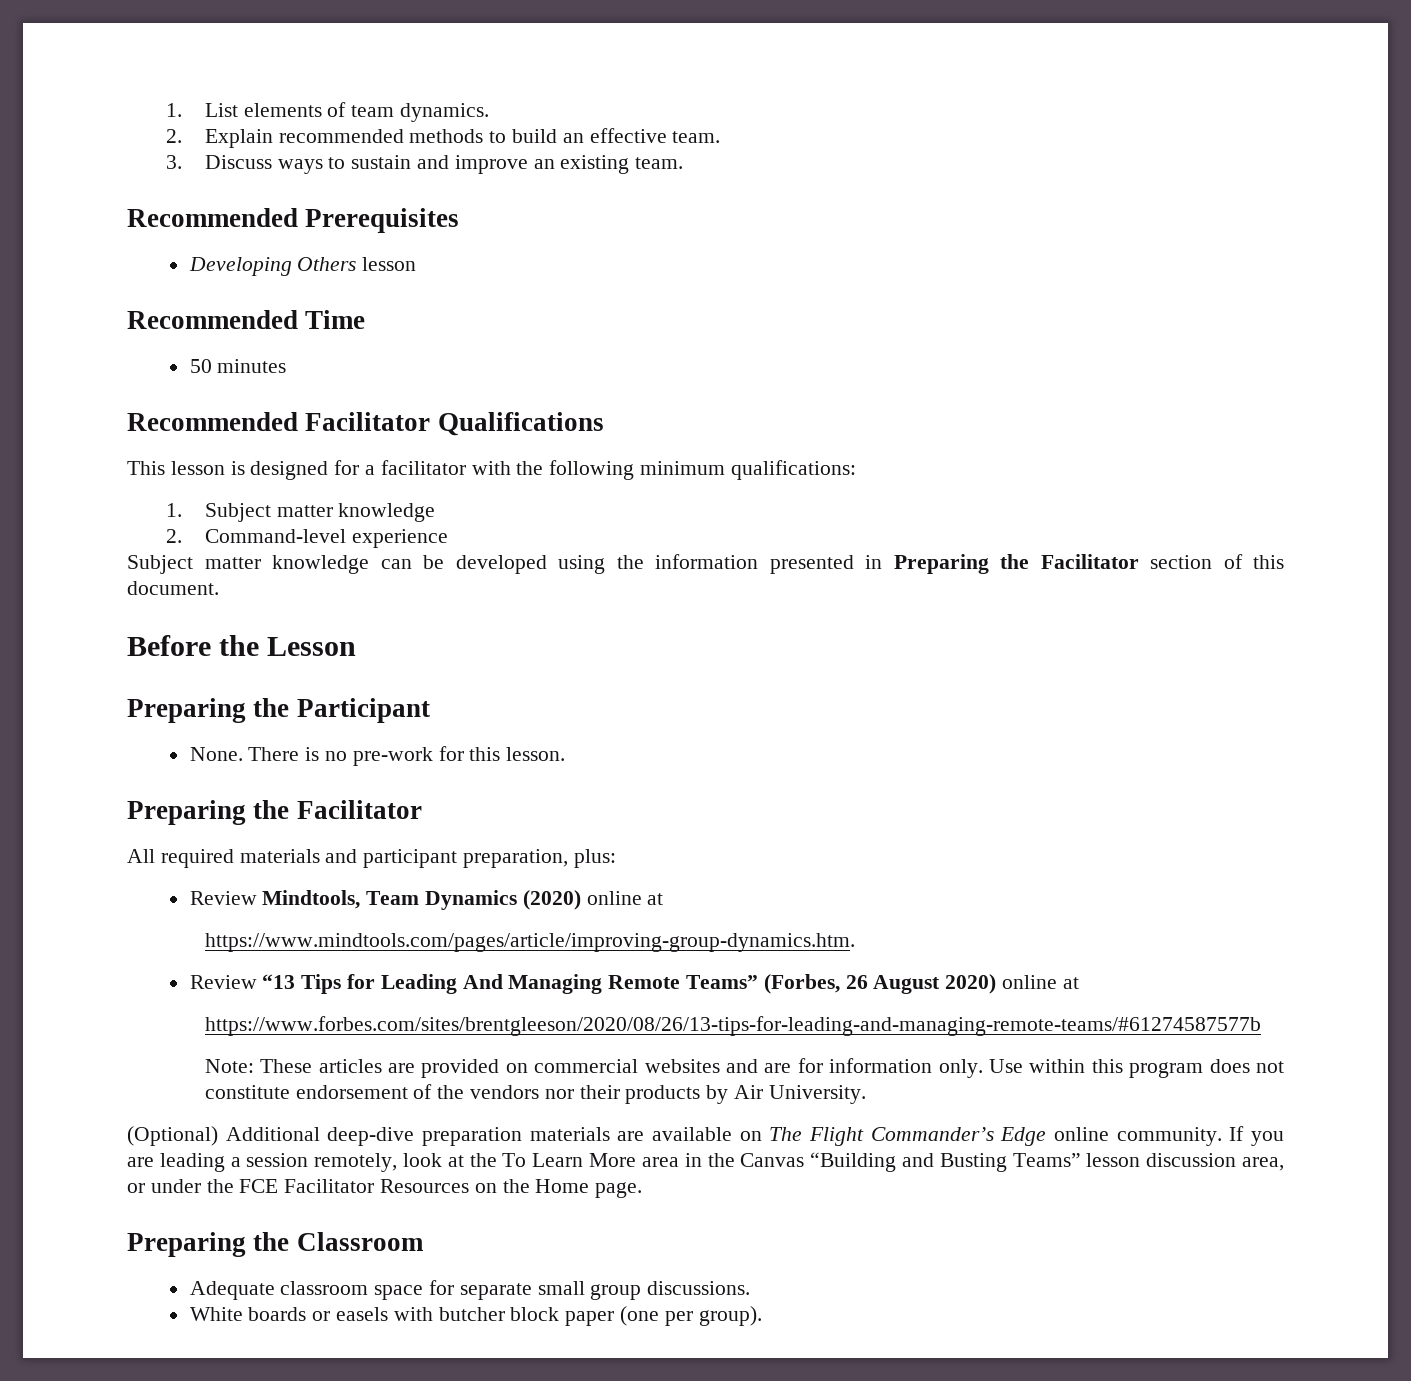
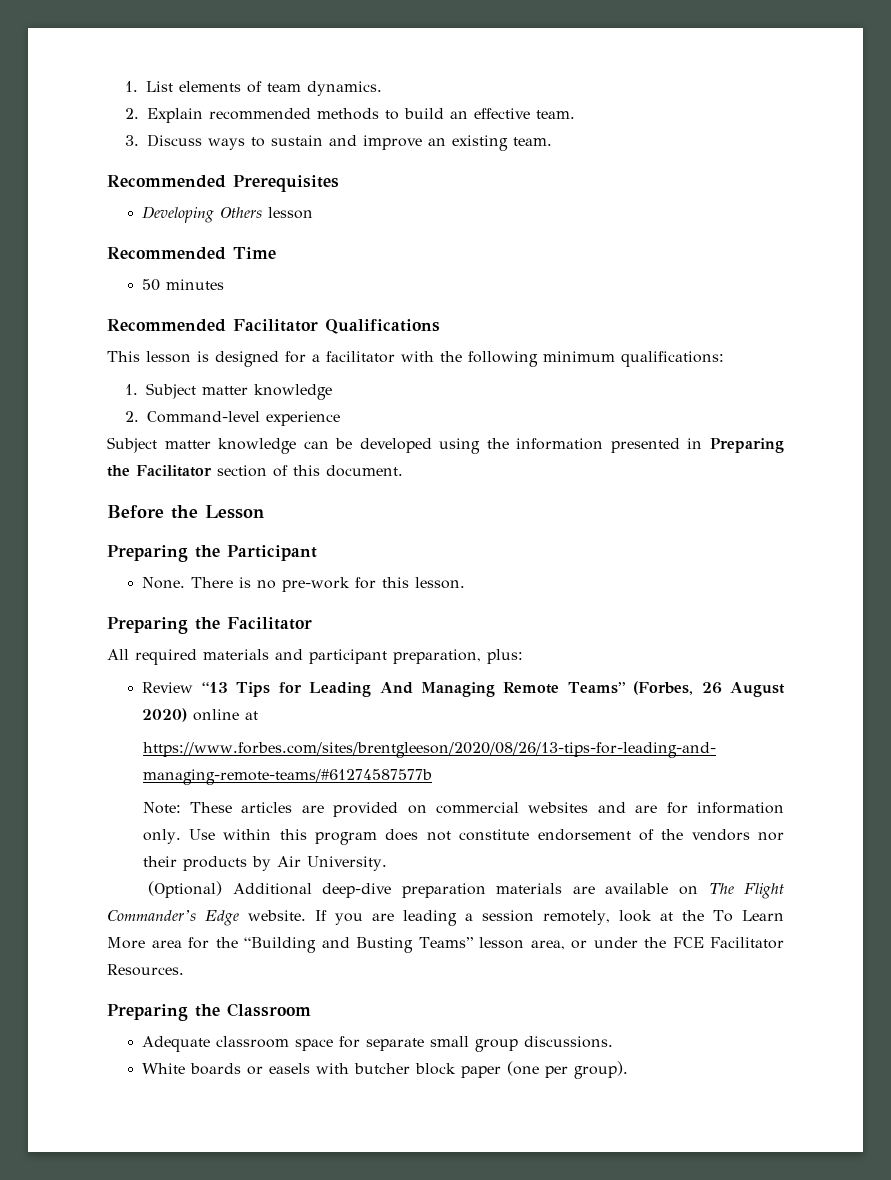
[189,890,664,910] [204,933,855,952] // Review Mindtools, Team Dynamics (2020) online at // https://www.mindtools.com/pages/article/improving-group-dynamics.htm. -> (523, 656) none
[1053,1127,1222,1146] online community. -> [248,910,307,921] website.
[684,1153,805,1167] in the Canvas -> [188,937,238,949] for the
[1146,1153,1237,1167] discussion -> (524, 943) none
[380,1179,643,1198] Resources on the Home page. -> [107,964,184,976] Resources.

